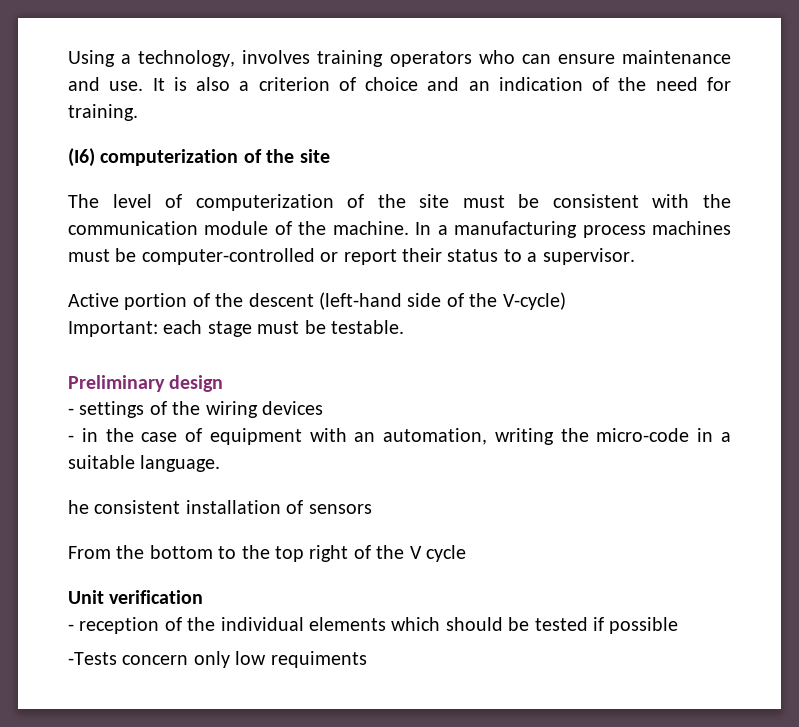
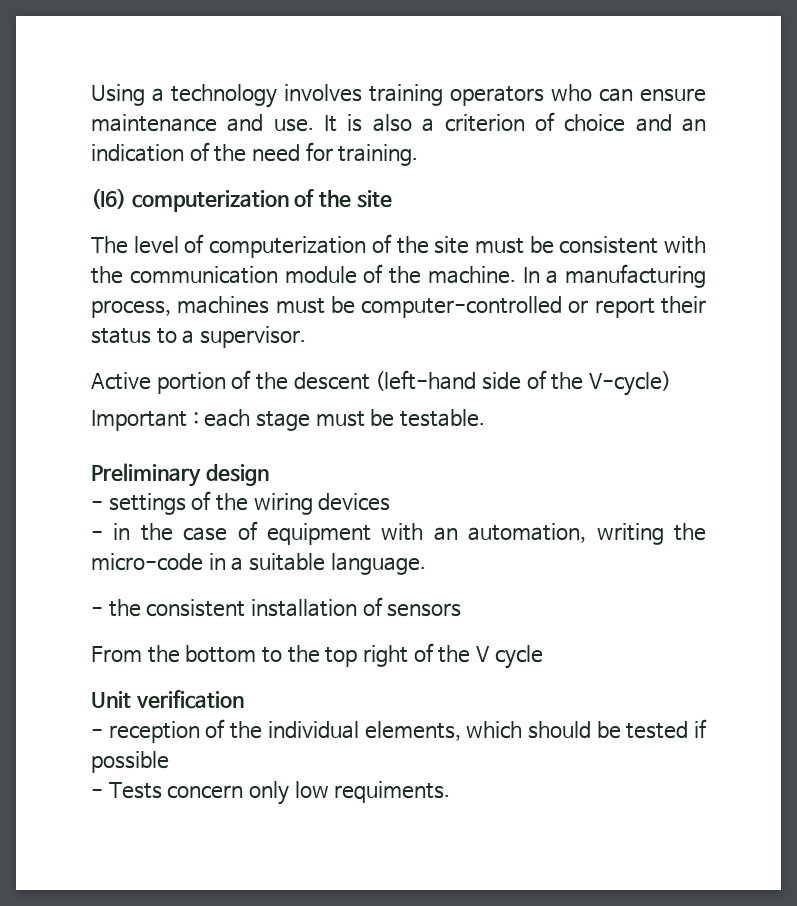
[138,50,236,67] technology, -> [171,84,278,108] technology
[582,225,646,238] process -> [91,300,171,318] process,
[68,321,158,337] Important: -> [91,410,199,431] Important :
[68,500,89,514] he -> [91,599,141,617] - the
[309,617,386,631] elements -> [364,721,461,741] elements,
[68,652,117,665] -Tests -> [91,782,162,799] - Tests
[270,651,367,668] requiments -> [334,781,451,803] requiments.

